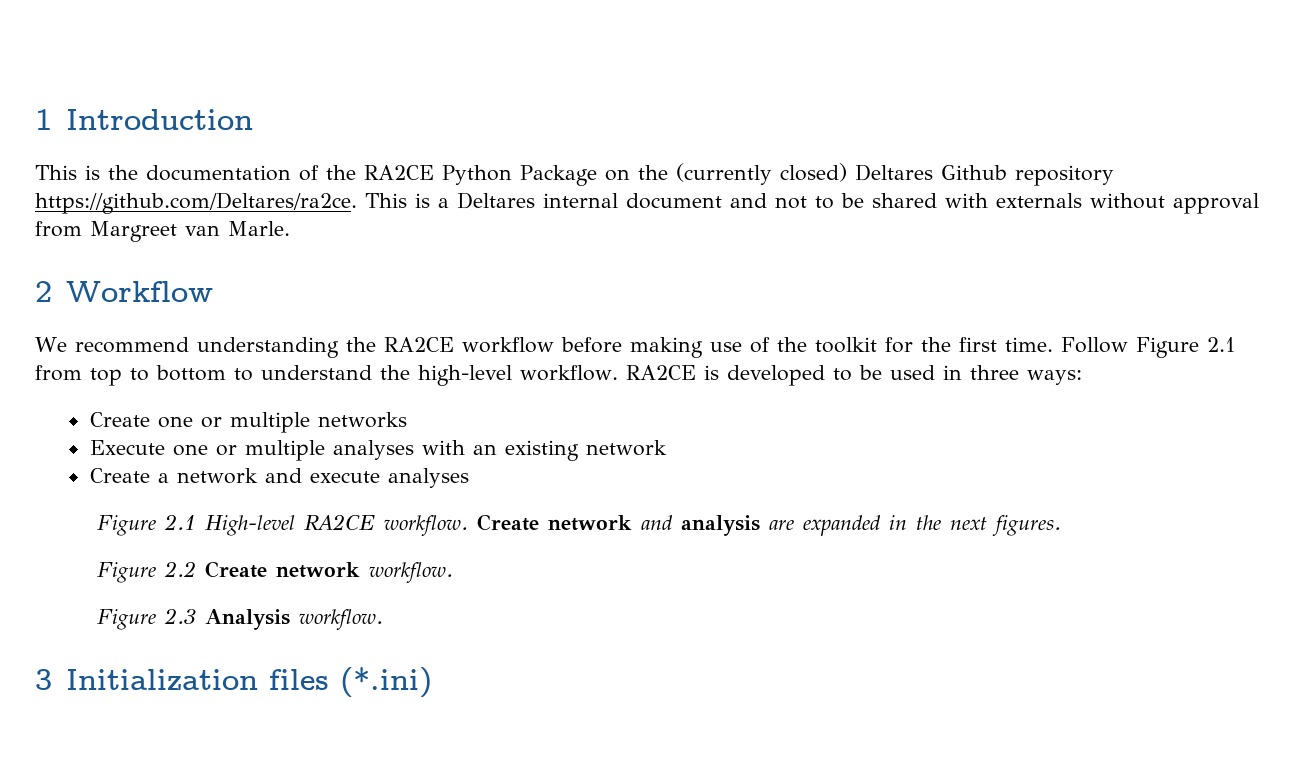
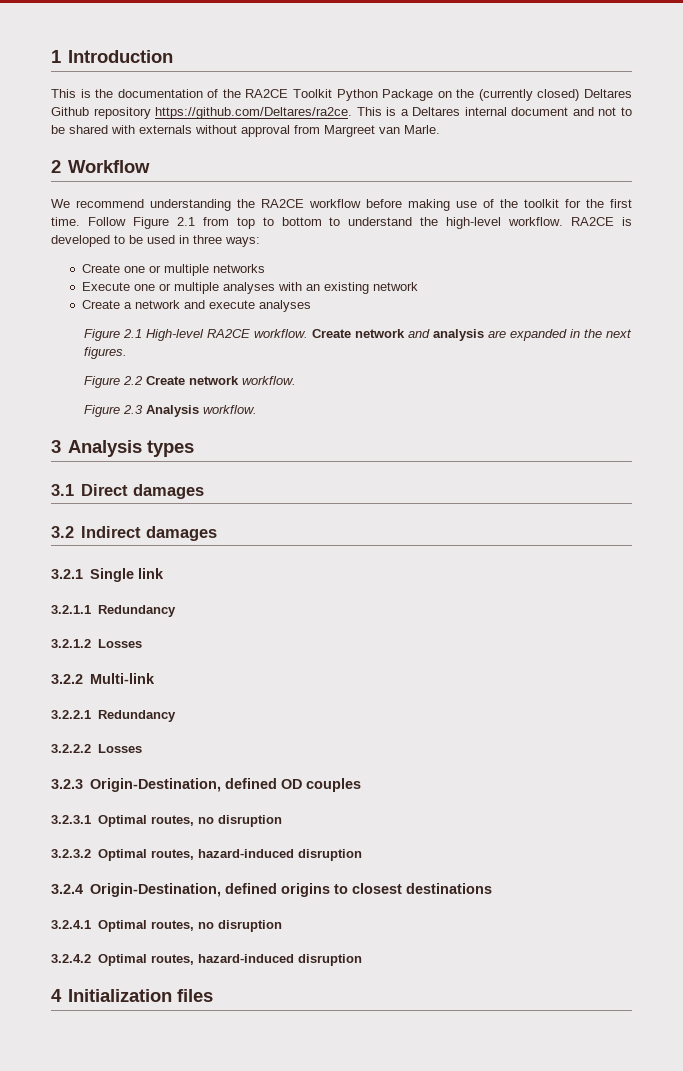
(434, 172) none -> [293,89,333,98] Toolkit
(52, 679) none -> [67,440,194,457] [51,484,204,499] [51,526,217,541] [51,568,164,582] [51,605,176,617] [51,639,142,648] [51,673,155,684] [51,710,176,722] [51,744,142,753] [51,778,361,792] [51,815,282,827] [51,849,362,861] [51,883,492,897] [51,920,282,932] [51,954,362,966] [51,989,62,1002] Analysis types // 3.1 Direct damages // 3.2 Indirect damages // 3.2.1 Single link // 3.2.1.1 Redundancy // 3.2.1.2 Losses // 3.2.2 Multi-link // 3.2.2.1 Redundancy // 3.2.2.2 Losses // 3.2.3 Origin-Destination, defined OD couples // 3.2.3.1 Optimal routes, no disruption // 3.2.3.2 Optimal routes, hazard-induced disruption // 3.2.4 Origin-Destination, defined origins to closest destinations // 3.2.4.1 Optimal routes, no disruption // 3.2.4.2 Optimal routes, hazard-induced disruption // 4
[340,667,433,698] (*.ini) -> (213, 995) none

